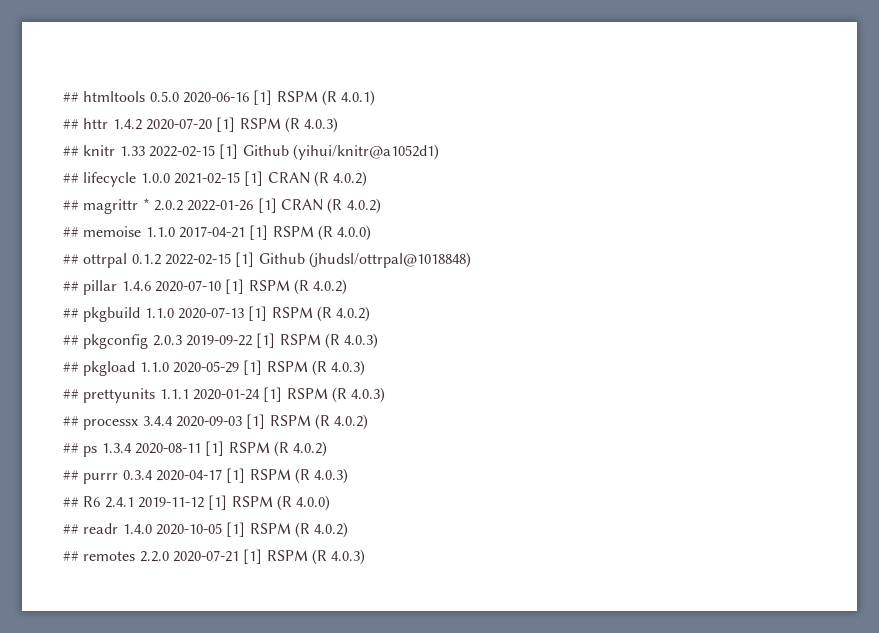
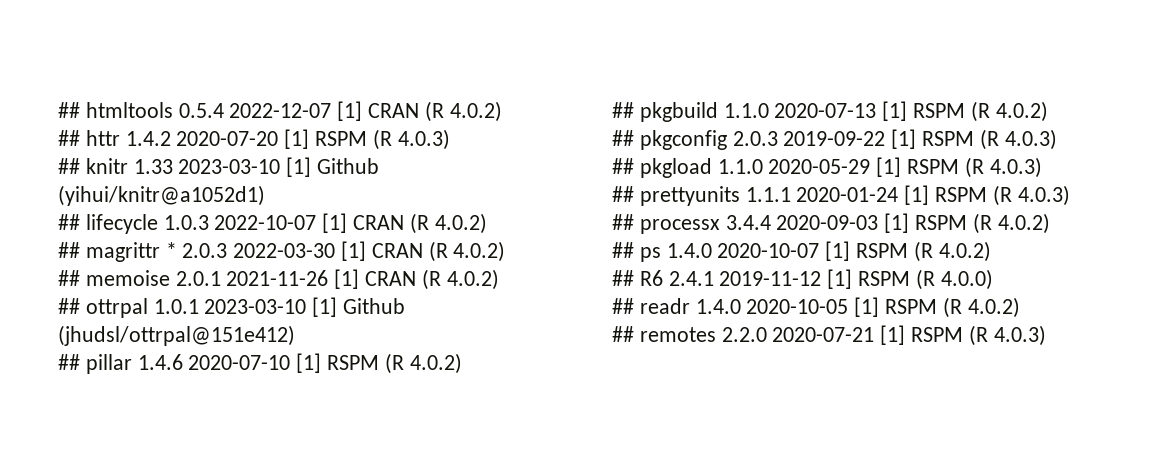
[149,90,376,106] 0.5.0 2020-06-16 [1] RSPM (R 4.0.1) -> [178,101,502,122] 0.5.4 2022-12-07 [1] CRAN (R 4.0.2)
[148,145,215,157] 2022-02-15 -> [178,159,281,174] 2023-03-10
[140,172,240,184] 1.0.0 2021-02-15 -> [163,215,317,230] 1.0.3 2022-10-07
[153,200,254,211] 2.0.2 2022-01-26 -> [182,243,336,258] 2.0.3 2022-03-30
[145,225,372,241] 1.1.0 2017-04-21 [1] RSPM (R 4.0.0) -> [175,269,499,290] 2.0.1 2021-11-26 [1] CRAN (R 4.0.2)
[131,252,471,268] 0.1.2 2022-02-15 [1] Github (jhudsl/ottrpal@1018848) -> [153,297,406,317] [58,325,295,346] 1.0.1 2023-03-10 [1] Github (jhudsl/ottrpal@151e412)
[101,441,328,457] [63,468,349,484] 1.3.4 2020-08-11 [1] RSPM (R 4.0.2) // ## purrr 0.3.4 2020-04-17 [1] RSPM (R 4.0.3) -> [666,241,991,262] 1.4.0 2020-10-07 [1] RSPM (R 4.0.2)

